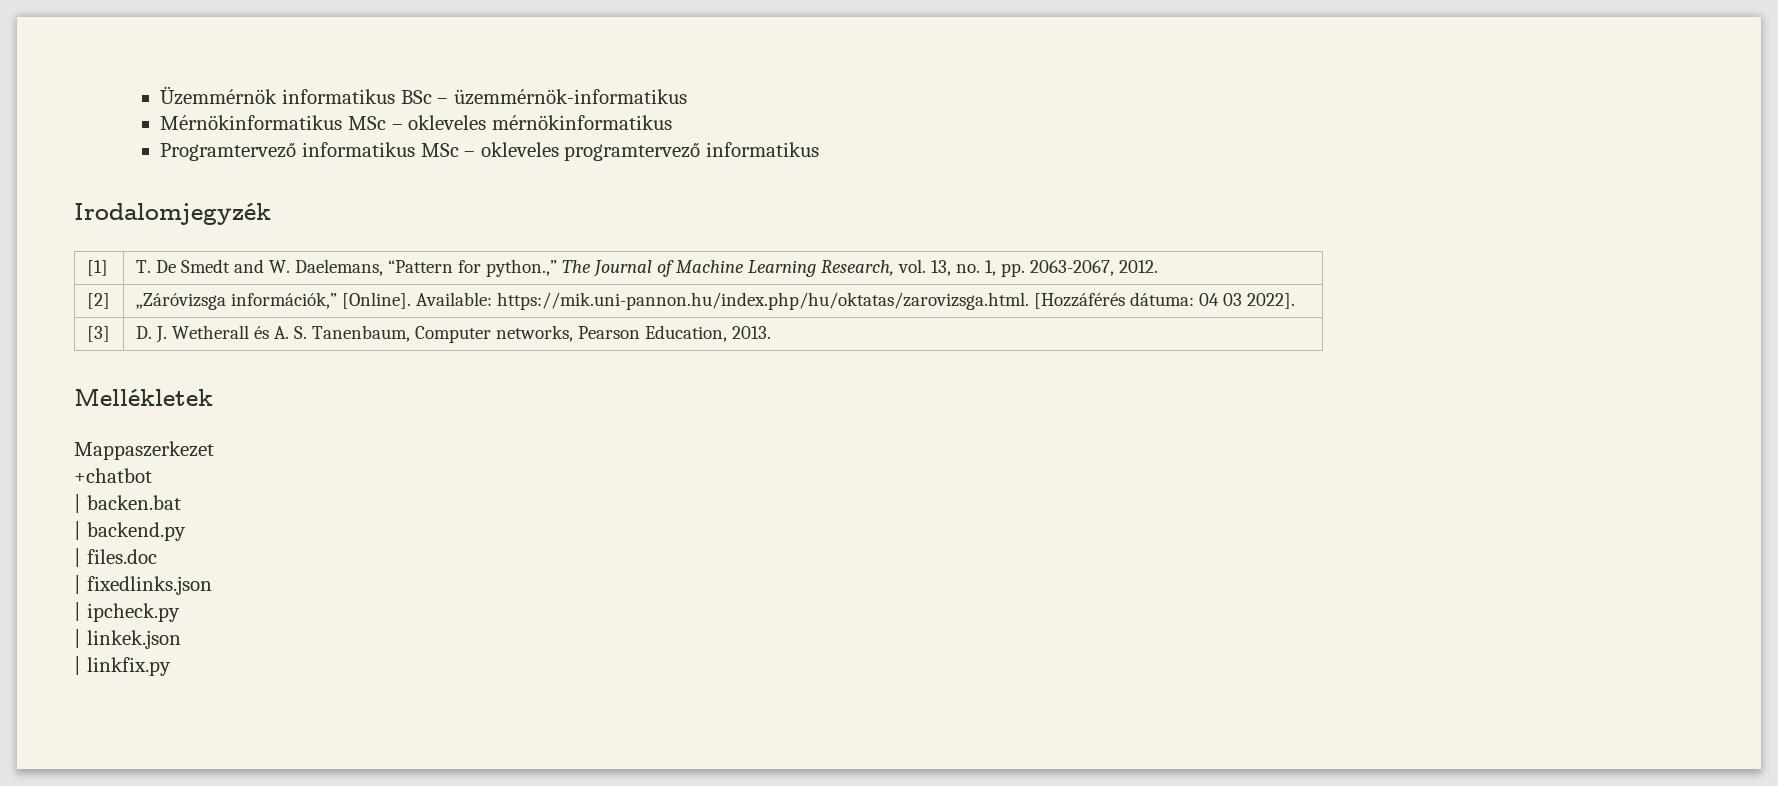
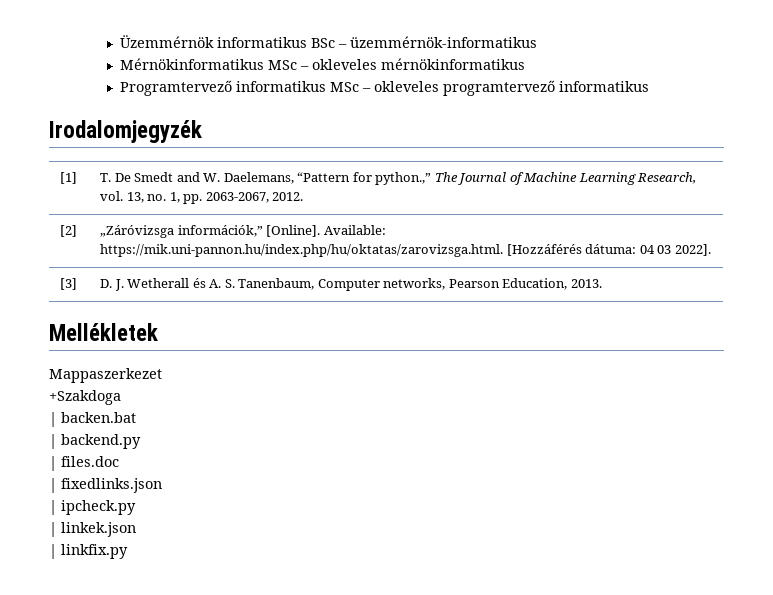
[74,468,152,483] +chatbot -> [49,390,121,405] +Szakdoga

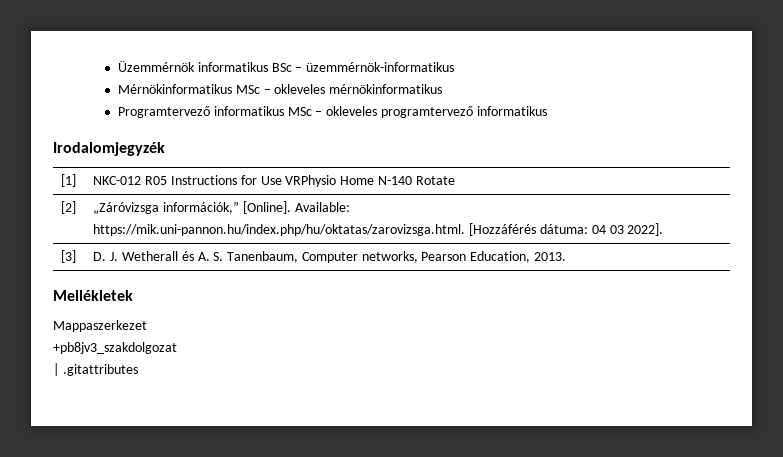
[100,172,697,185] [100,191,304,204] T. De Smedt and W. Daelemans, “Pattern for python.,” The Journal of Machine Learning Research, vol. 13, no. 1, pp. 2063-2067, 2012. -> [93,175,455,187] NKC-012 R05 Instructions for Use VRPhysio Home N-140 Rotate
[49,390,121,405] [49,412,136,427] [49,434,141,449] [49,456,119,471] [49,478,162,493] [49,500,136,515] [49,522,136,537] [49,544,128,559] +Szakdoga // | backen.bat // | backend.py // | files.doc // | fixedlinks.json // | ipcheck.py // | linkek.json // | linkfix.py -> [53,342,177,354] [53,363,138,376] +pb8jv3_szakdolgozat // | .gitattributes

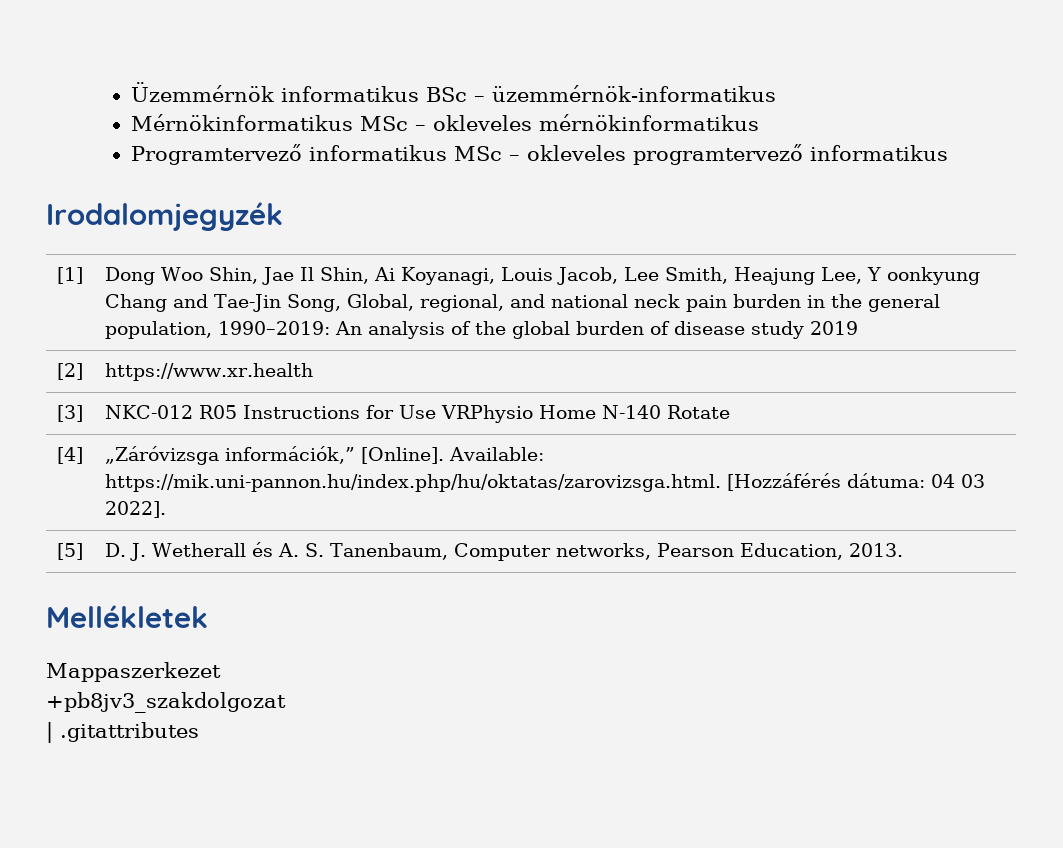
(77, 180) none -> [104,267,980,285] [104,294,940,312] [104,321,858,339] [56,363,83,380] [104,363,313,381] [56,405,83,422] | Dong Woo Shin, Jae Il Shin, Ai Koyanagi, Louis Jacob, Lee Smith, Heajung Lee, Y oonkyung Chang and Tae-Jin Song, Global, regional, and national neck pain burden in the general population, 1990–2019: An analysis of the global burden of disease study 2019 // [2] | https://www.xr.health // [3]
[61,201,77,214] [2] -> [56,447,83,464] [4]
[61,250,77,263] [3] -> [56,543,83,560] [5]

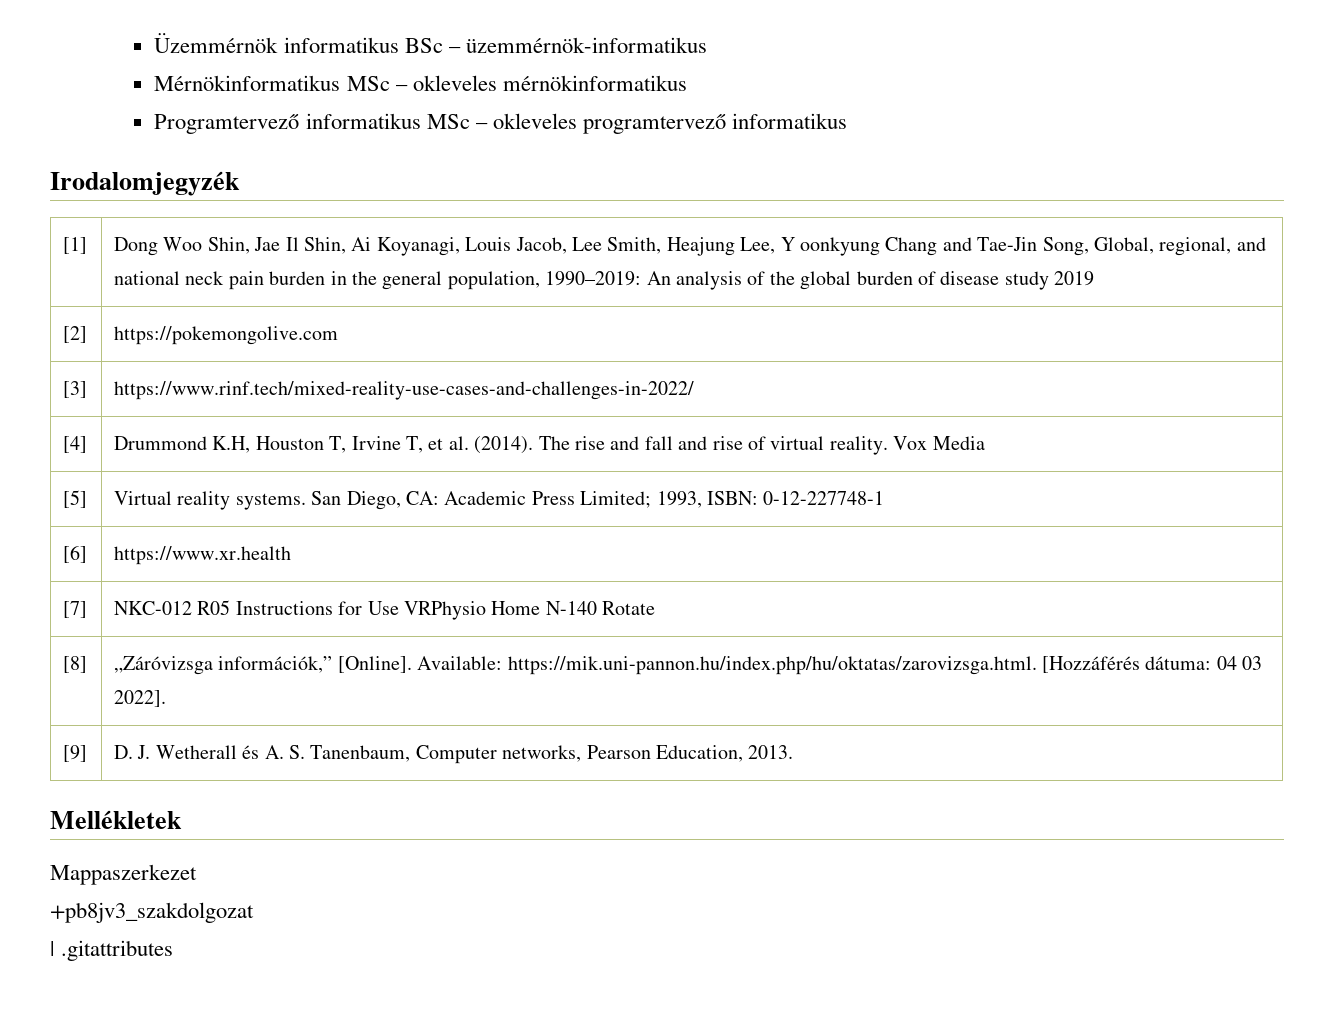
(83, 371) none -> [114,326,339,345] [63,381,88,398] [114,381,695,400] [63,436,88,453] [114,436,985,455] [63,490,88,508] [114,491,885,510] [63,545,88,563] | https://pokemongolive.com // [3] | https://www.rinf.tech/mixed-reality-use-cases-and-challenges-in-2022/ // [4] | Drummond K.H, Houston T, Irvine T, et al. (2014). The rise and fall and rise of virtual reality. Vox Media // [5] | Virtual reality systems. San Diego, CA: Academic Press Limited; 1993, ISBN: 0-12-227748-1 // [6]
[56,405,83,422] [3] -> [63,601,88,618] [7]
[56,447,83,464] [4] -> [63,656,88,673] [8]
[56,543,83,560] [5] -> [63,745,88,762] [9]

